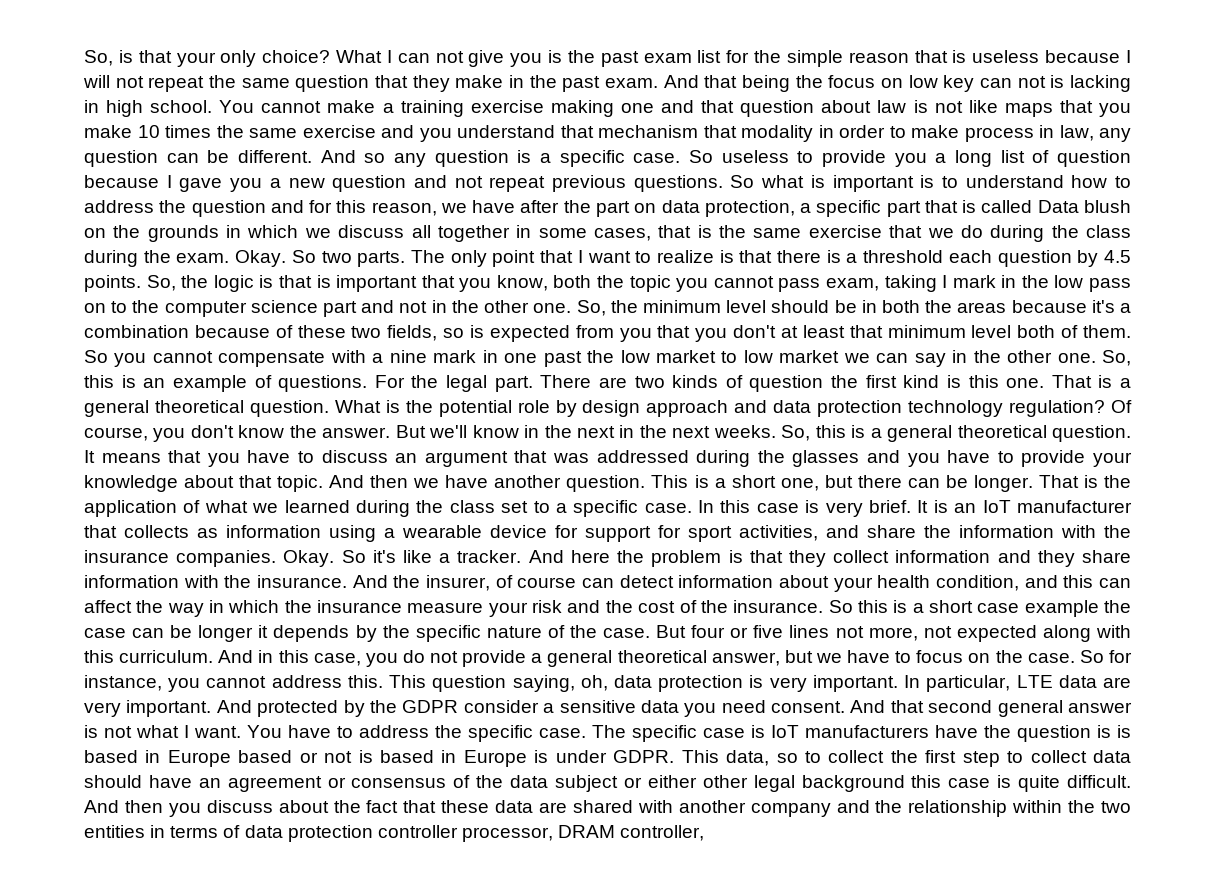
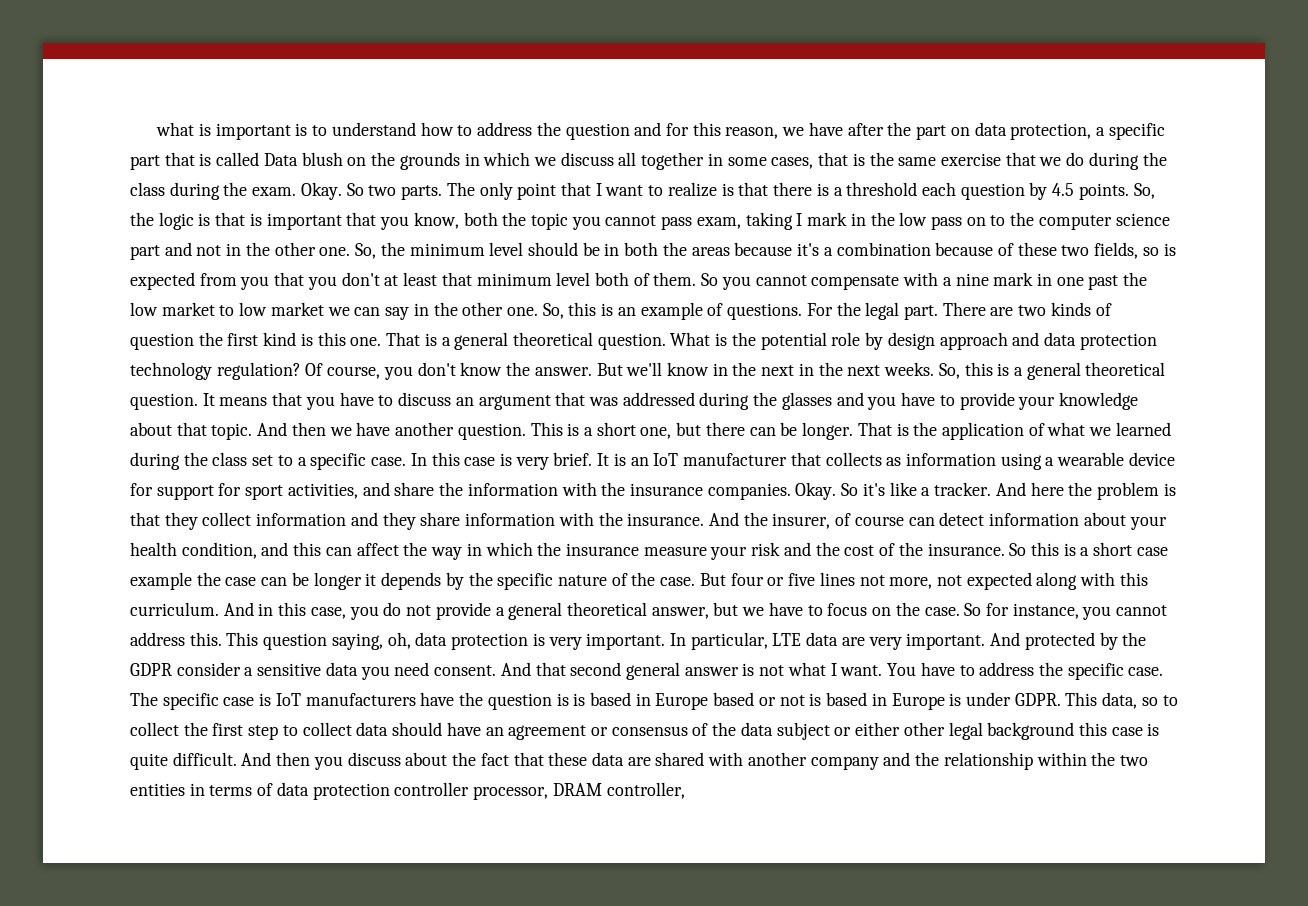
[84,50,1132,67] [83,75,1131,92] [84,100,1131,117] [84,125,1131,142] [84,150,1131,167] [84,175,755,192] So, is that your only choice? What I can not give you is the past exam list for the simple reason that is useless because I will not repeat the same question that they make in the past exam. And that being the focus on low key can not is lacking in high school. You cannot make a training exercise making one and that question about law is not like maps that you make 10 times the same exercise and you understand that mechanism that modality in order to make process in law, any question can be different. And so any question is a specific case. So useless to provide you a long list of question because I gave you a new question and not repeat previous questions. So -> (156, 129) none

